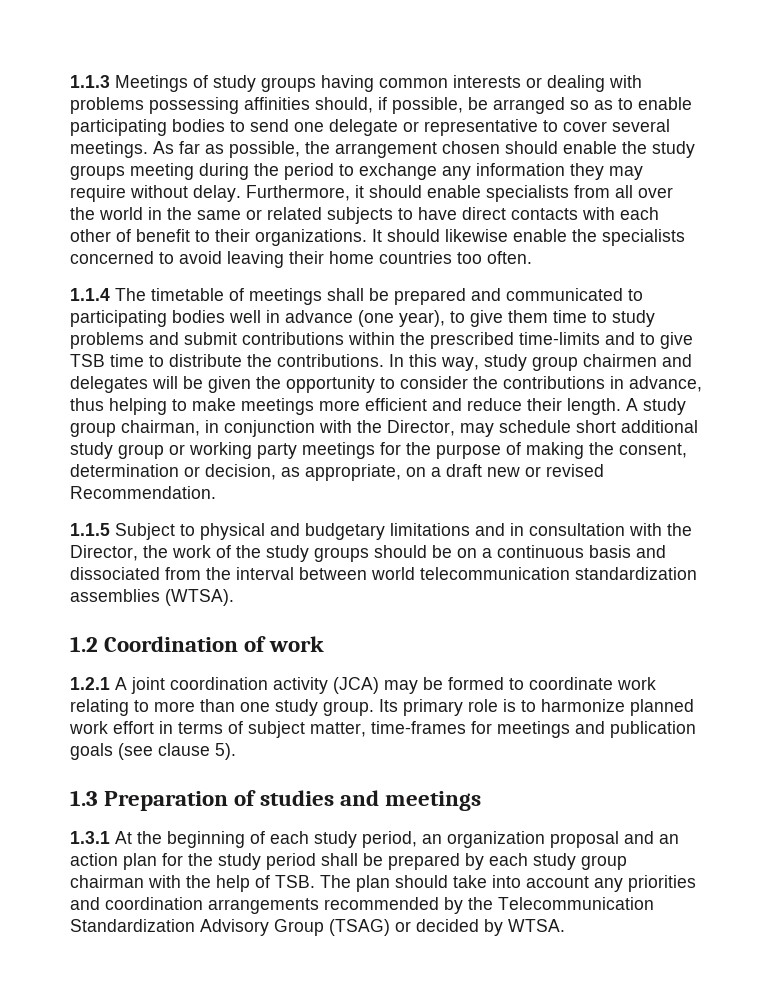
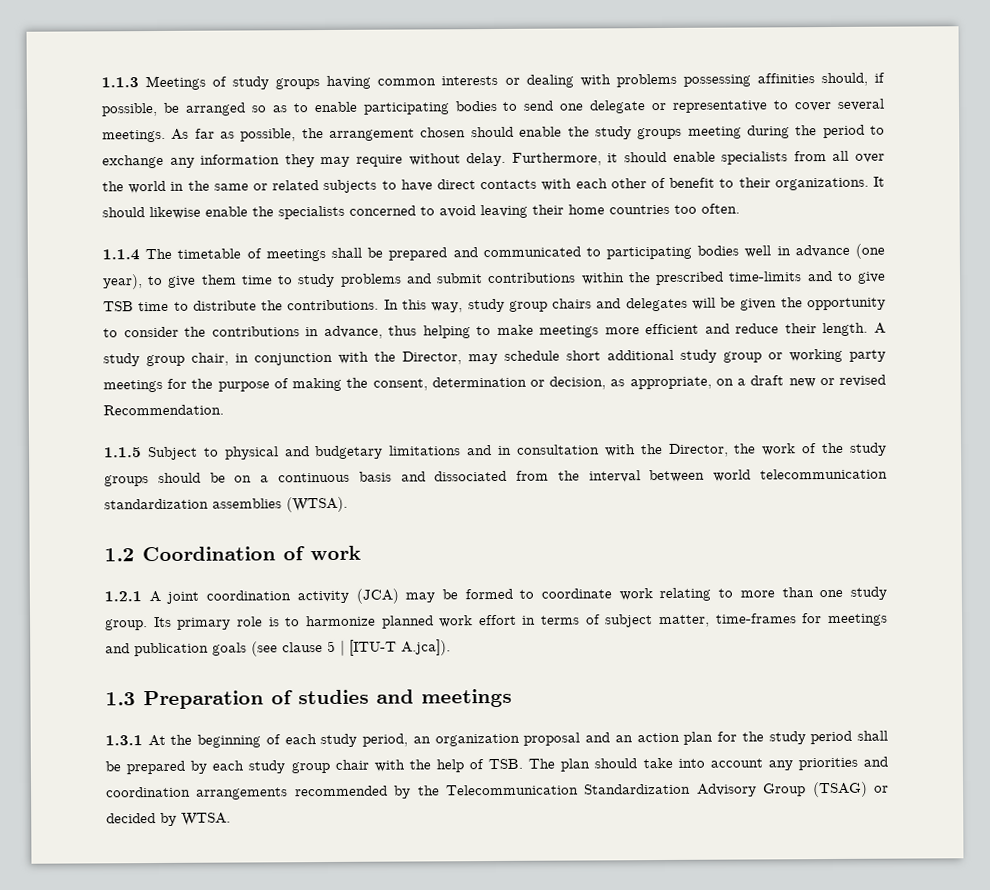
[583,354,657,367] chairmen -> [552,298,593,309] chairs
[121,420,200,436] chairman, -> [191,352,229,366] chair,
[215,743,236,760] 5). -> [327,639,451,656] 5 | [ITU-T A.jca]).
[70,875,144,888] chairman -> [334,759,369,770] chair

